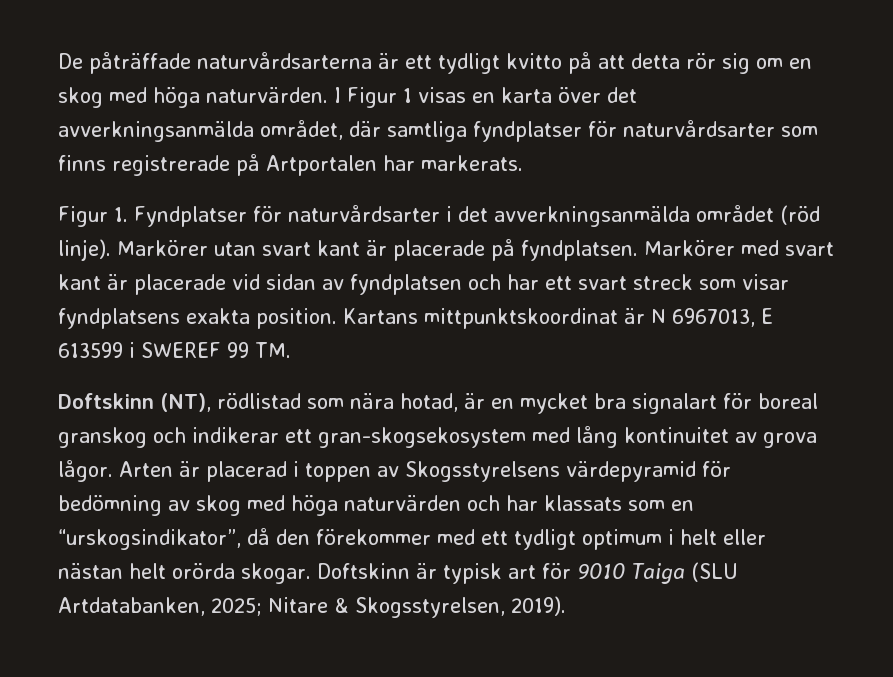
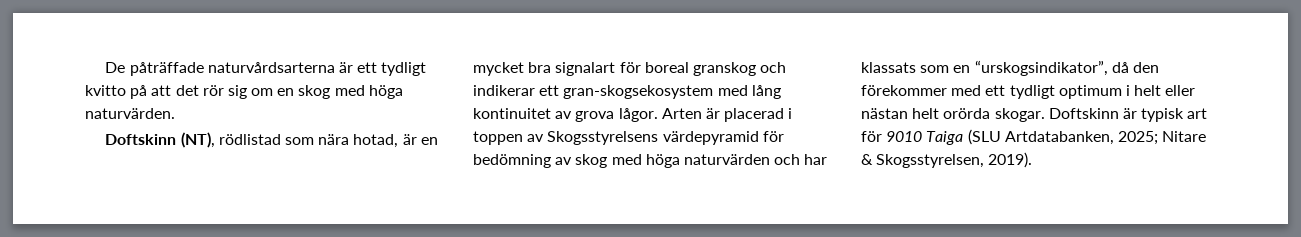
[631,53,680,69] detta -> [175,85,199,96] det
[334,86,637,108] [58,120,818,142] [58,154,523,176] [58,205,820,227] [58,239,834,261] [58,274,789,295] [58,308,773,329] [58,342,291,358] I Figur 1 visas en karta över det avverkningsanmälda området, där samtliga fyndplatser för naturvårdsarter som finns registrerade på Artportalen har markerats. // Figur 1. Fyndplatser för naturvårdsarter i det avverkningsanmälda området (röd linje). Markörer utan svart kant är placerade på fyndplatsen. Markörer med svart kant är placerade vid sidan av fyndplatsen och har ett svart streck som visar fyndplatsens exakta position. Kartans mittpunktskoordinat är N 6967013, E 613599 i SWEREF 99 TM. -> (175, 113) none

